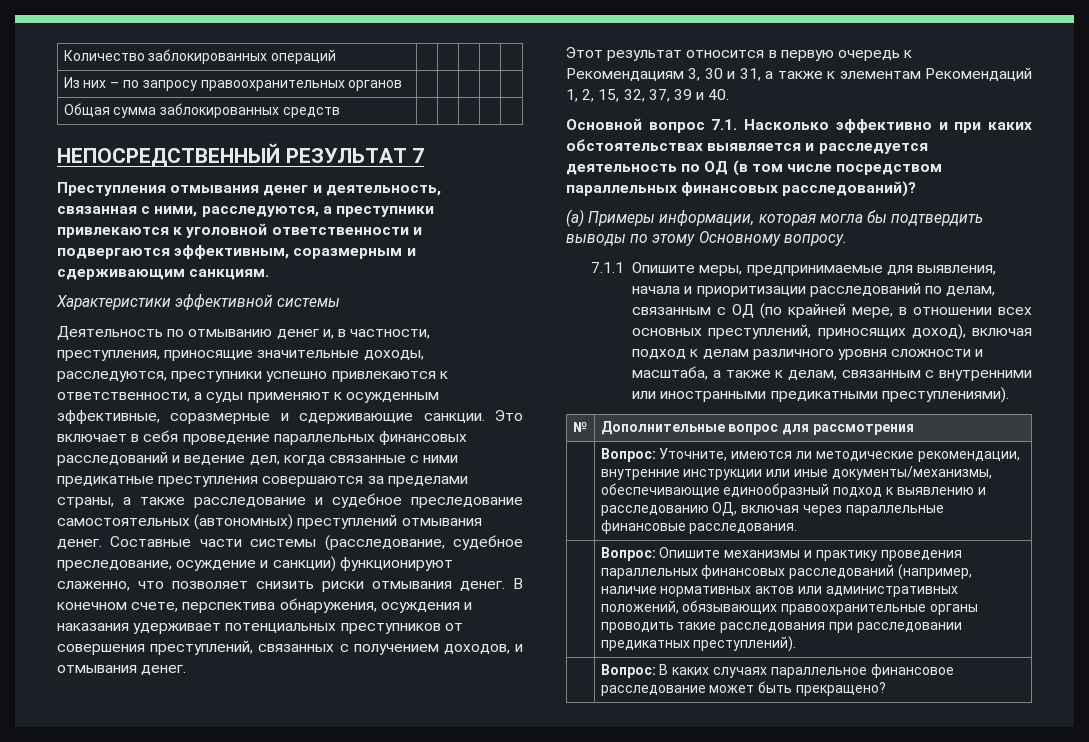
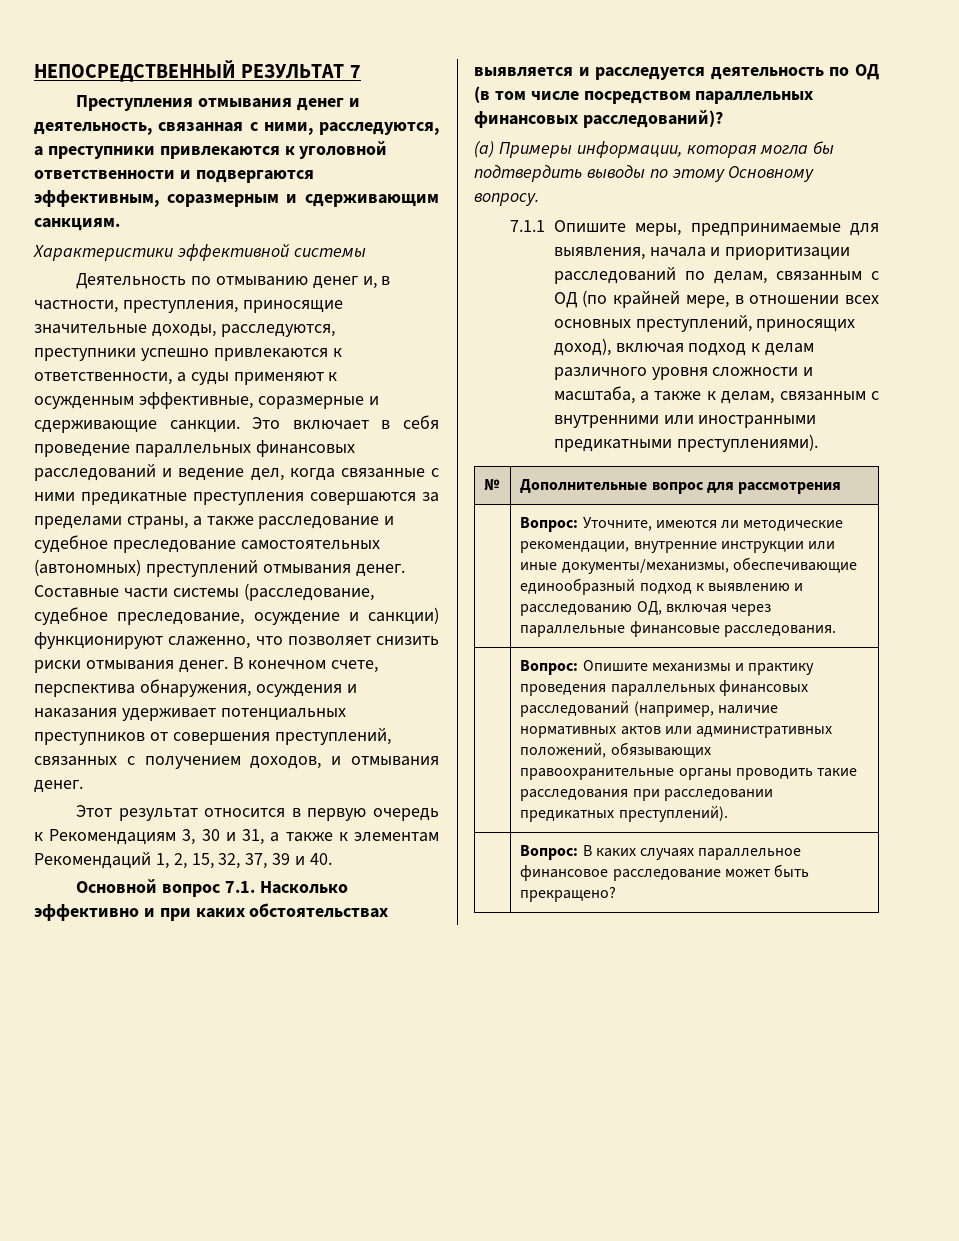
[63,49,337,64] [63,77,403,91] [63,103,340,118] Количество заблокированных операций | | | | | // Из них – по запросу правоохранительных органов | | | | | // Общая сумма заблокированных средств | | | | | // -> (34, 71) none

